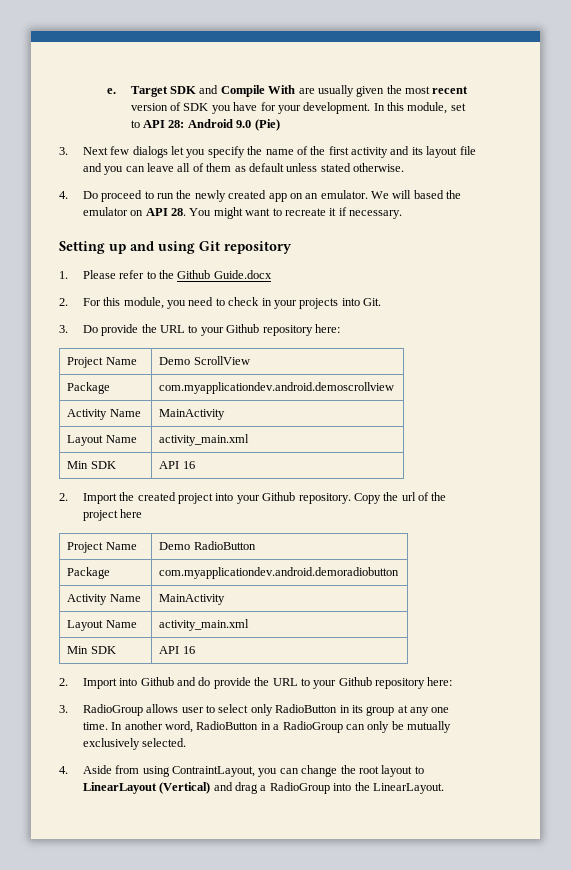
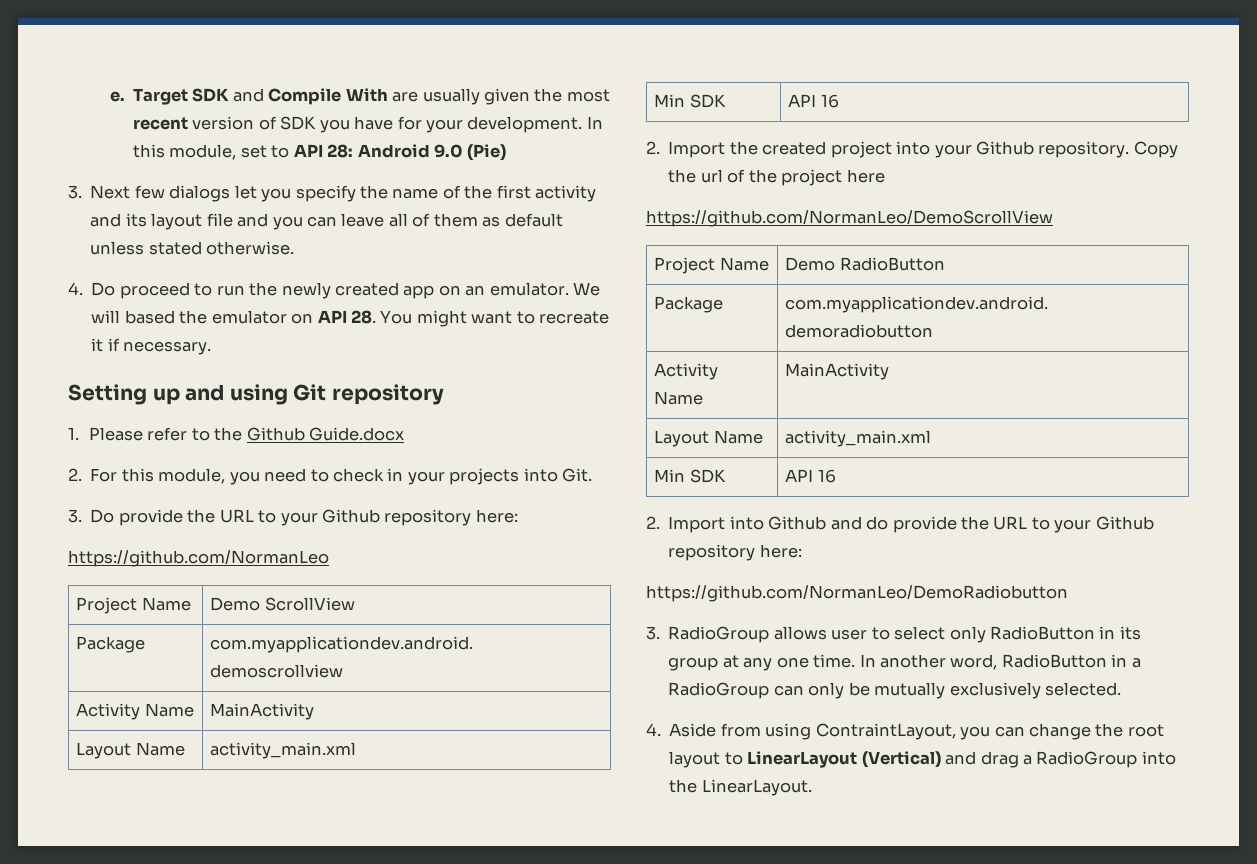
(340, 328) none -> [68,550,329,567] // https://github.com/NormanLeo
(143, 513) none -> [646,210,1053,227] // https://github.com/NormanLeo/DemoScrollView
(453, 681) none -> [646,585,1068,602] // https://github.com/NormanLeo/DemoRadiobutton

